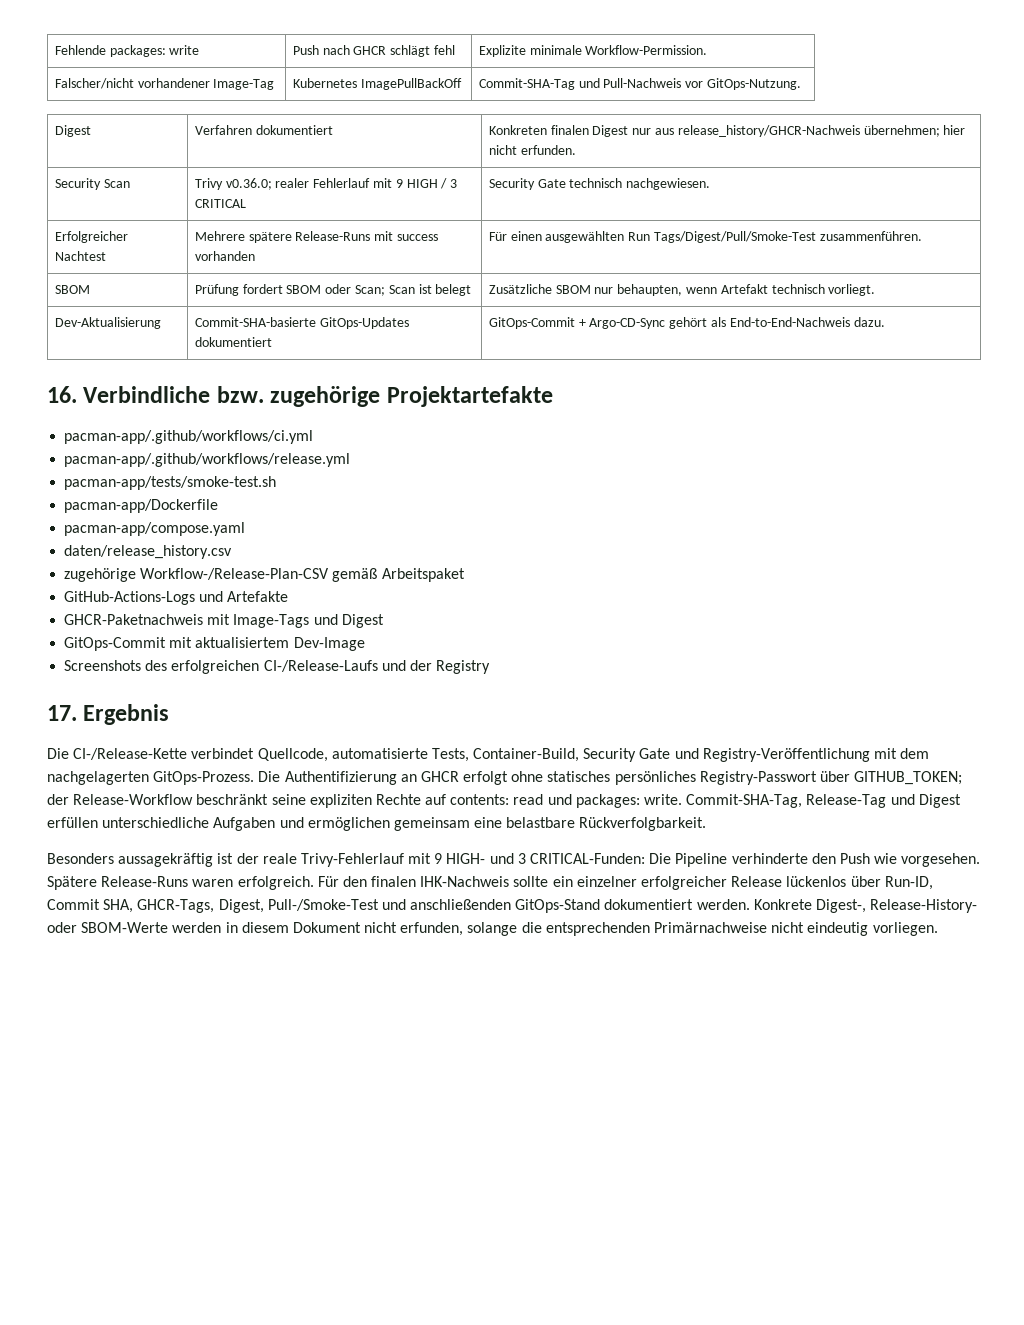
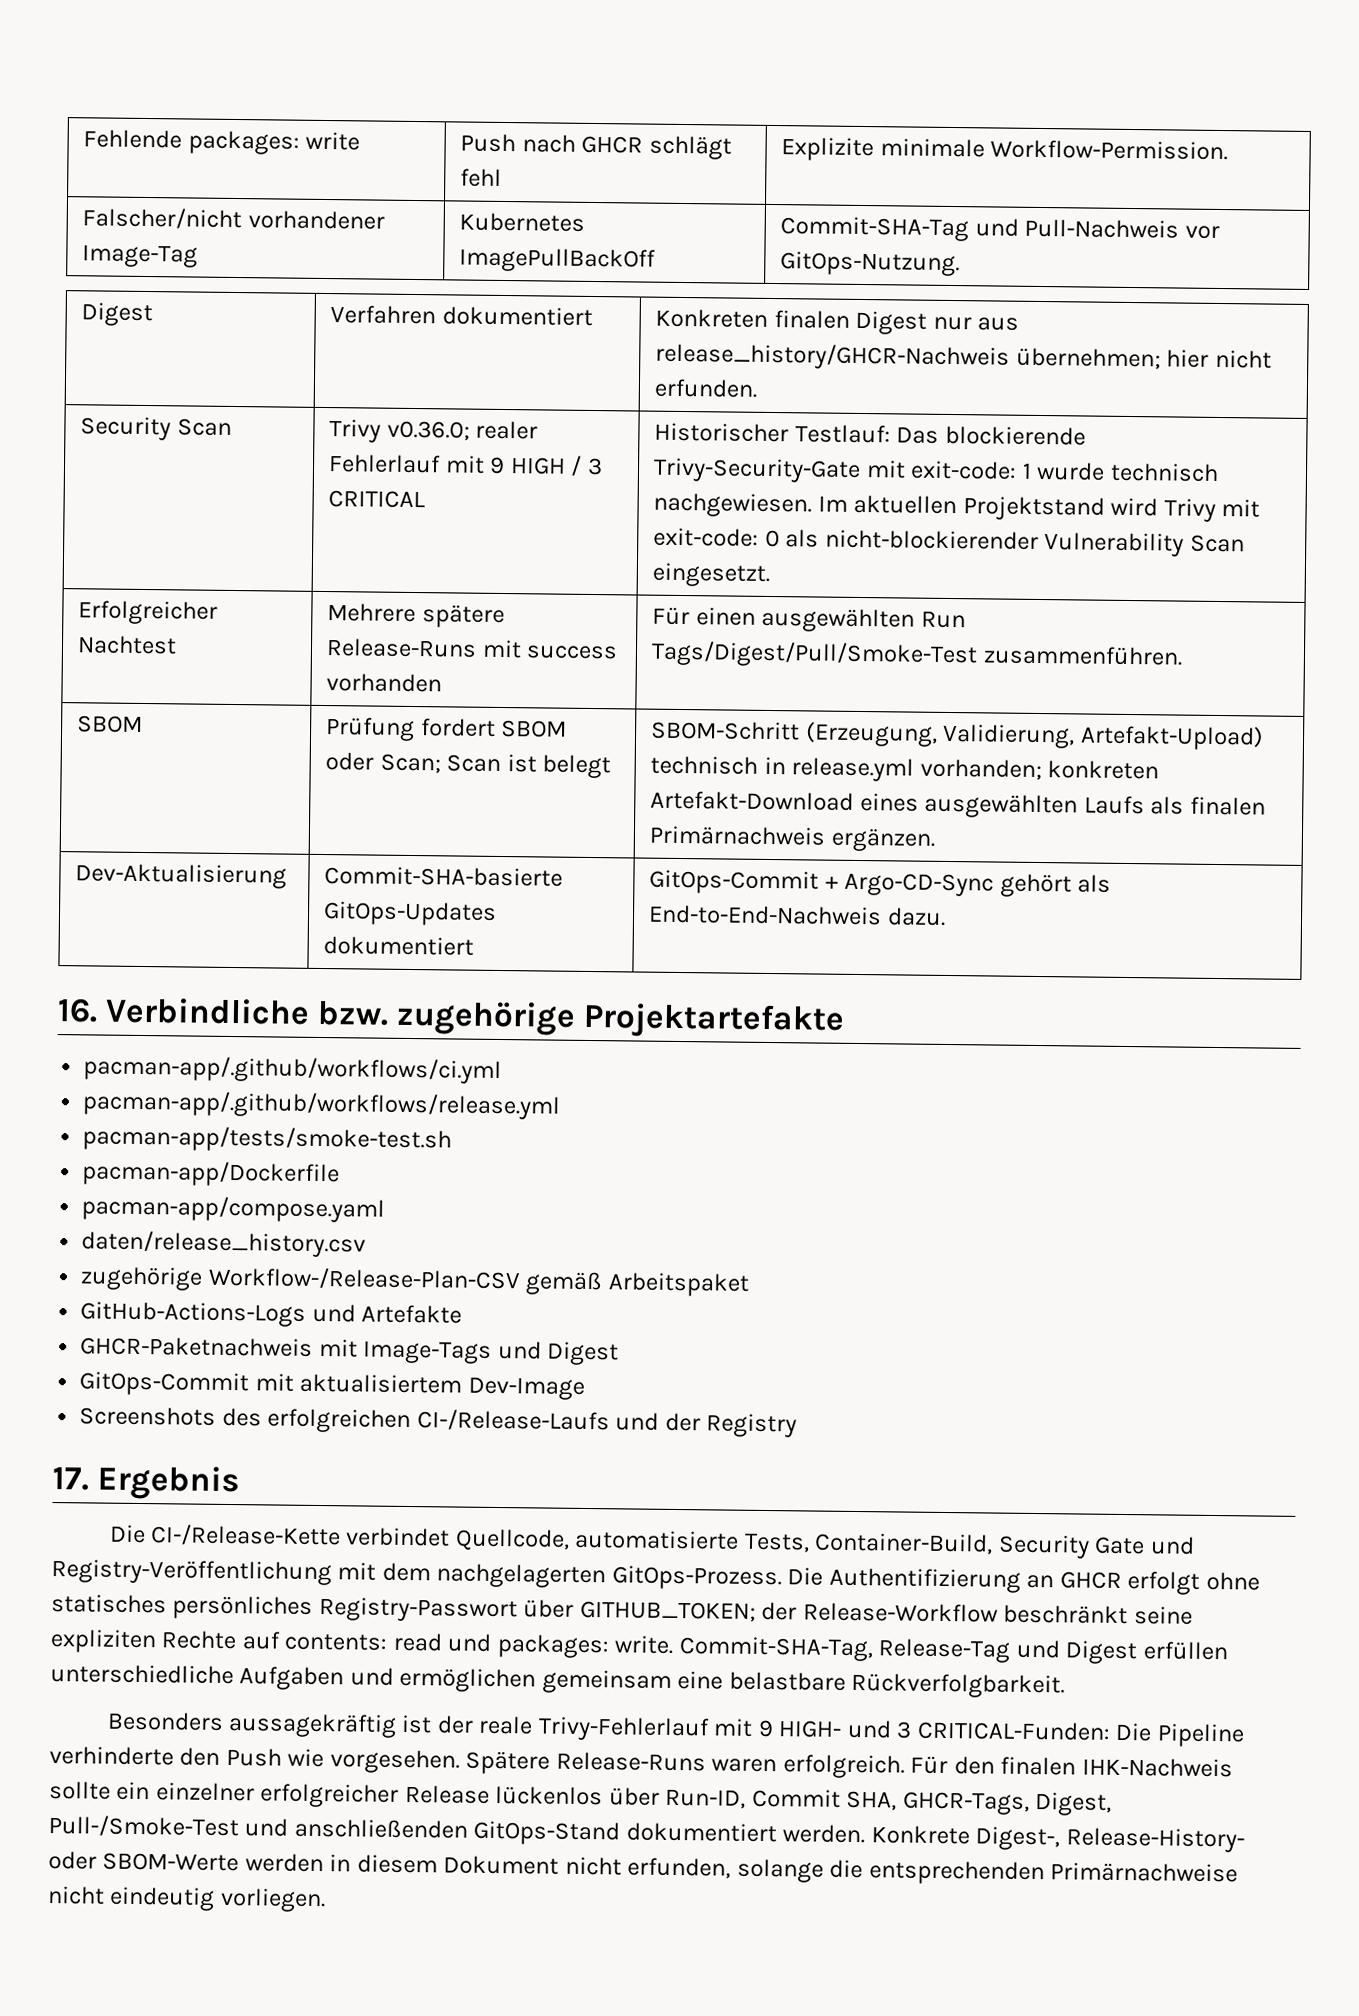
[488,178,711,190] Security Gate technisch nachgewiesen. -> [654,422,1086,446] [653,457,1219,483] [653,492,1261,522] [653,527,1245,557] [652,562,771,587] Historischer Testlauf: Das blockierende Trivy-Security-Gate mit exit-code: 1 wurde technisch nachgewiesen. Im aktuellen Projektstand wird Trivy mit exit-code: 0 als nicht-blockierender Vulnerability Scan eingesetzt.
[488,284,876,296] Zusätzliche SBOM nur behaupten, wenn Artefakt technisch vorliegt. -> [651,720,1264,751] [650,755,1160,782] [650,790,1266,819] [649,825,936,852] SBOM-Schritt (Erzeugung, Validierung, Artefakt-Upload) technisch in release.yml vorhanden; konkreten Artefakt-Download eines ausgewählten Laufs als finalen Primärnachweis ergänzen.

